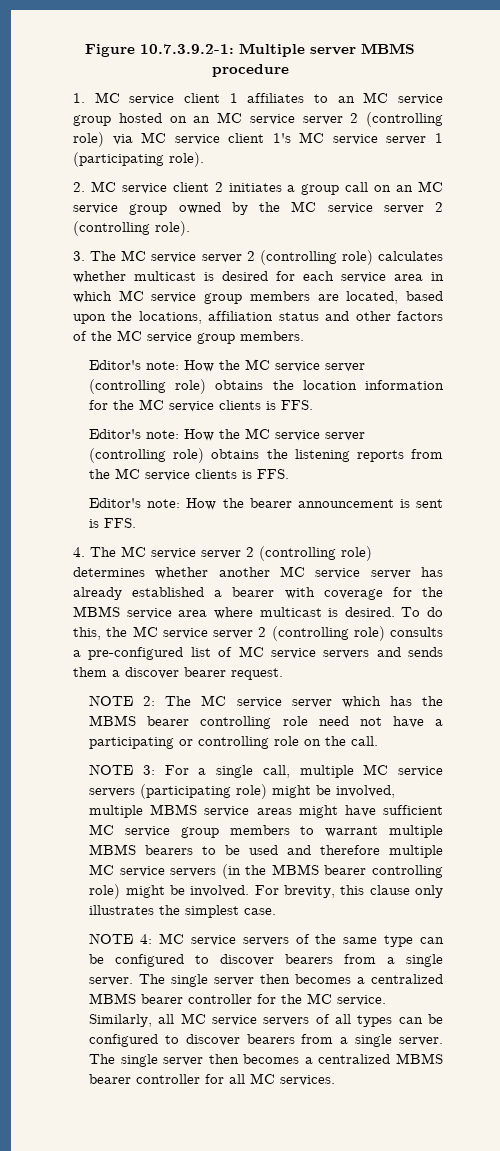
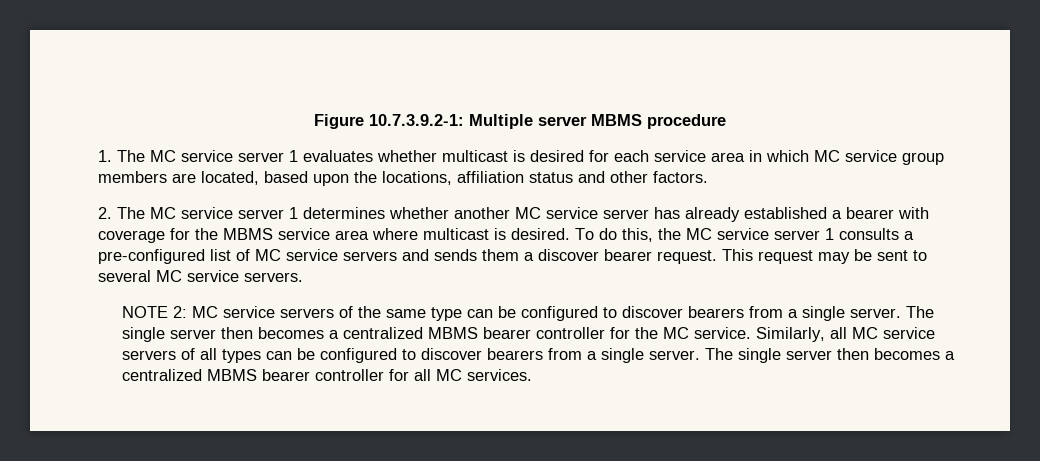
[94,92,443,105] [73,112,443,127] [73,132,444,147] [73,152,205,167] [73,181,444,195] [73,201,443,215] [73,221,191,236] [73,250,443,265] MC service client 1 affiliates to an MC service group hosted on an MC service server 2 (controlling role) via MC service client 1's MC service server 1 (participating role). // 2. MC service client 2 initiates a group call on an MC service group owned by the MC service server 2 (controlling role). // 3. The MC service server 2 (controlling role) calculates -> [116,150,373,162] The MC service server 1 evaluates
[397,311,444,321] [73,330,305,344] [89,359,366,372] [89,379,444,394] [89,399,314,412] [89,428,366,441] [89,448,443,463] [89,468,290,481] [89,498,444,510] [89,518,137,528] [73,546,373,561] factors of the MC service group members. // Editor's note: How the MC service server (controlling role) obtains the location information for the MC service clients is FFS. // Editor's note: How the MC service server (controlling role) obtains the listening reports from the MC service clients is FFS. // Editor's note: How the bearer announcement is sent is FFS. // 4. The MC service server 2 (controlling role) -> [652,171,708,183] [97,207,298,219] factors. // 2. The MC service server 1
[258,626,385,641] 2 (controlling role) -> [824,228,834,240] 1
[89,695,443,708] [89,715,444,729] [89,736,379,749] [89,764,443,778] [89,784,396,799] [89,804,443,818] [89,824,444,838] [89,844,444,858] [89,864,444,879] [89,884,443,899] [89,905,277,918] [89,933,153,944] // NOTE 2: The MC service server which has the MBMS bearer controlling role need not have a participating or controlling role on the call. // NOTE 3: For a single call, multiple MC service servers (participating role) might be involved, multiple MBMS service areas might have sufficient MC service group members to warrant multiple MBMS bearers to be used and therefore multiple MC service servers (in the MBMS bearer controlling role) might be involved. For brevity, this clause only illustrates the simplest case. // NOTE 4: -> [721,249,927,264] [97,270,303,282] [121,306,187,318] This request may be sent to several MC service servers. // NOTE 2:

